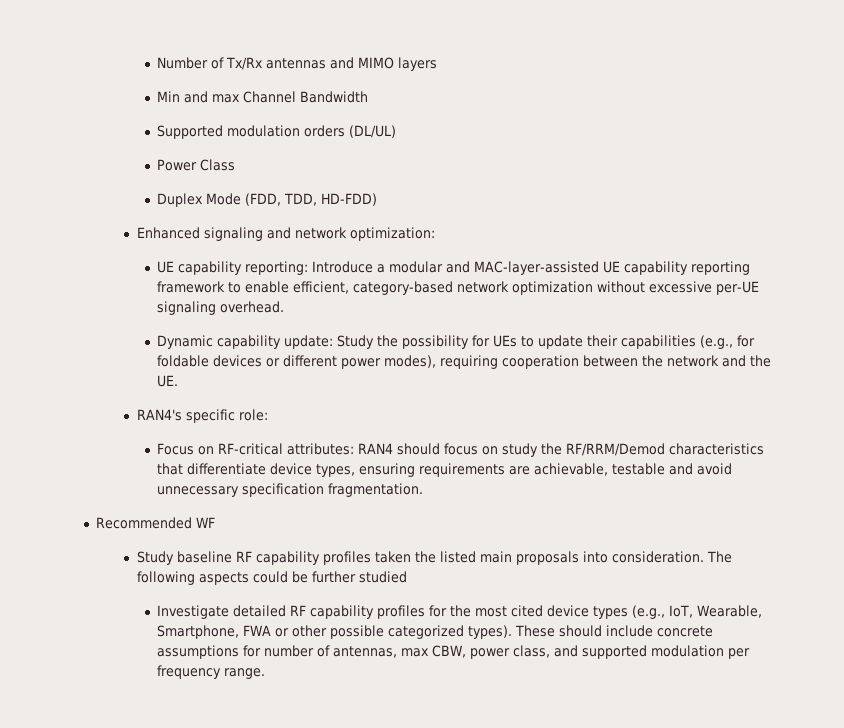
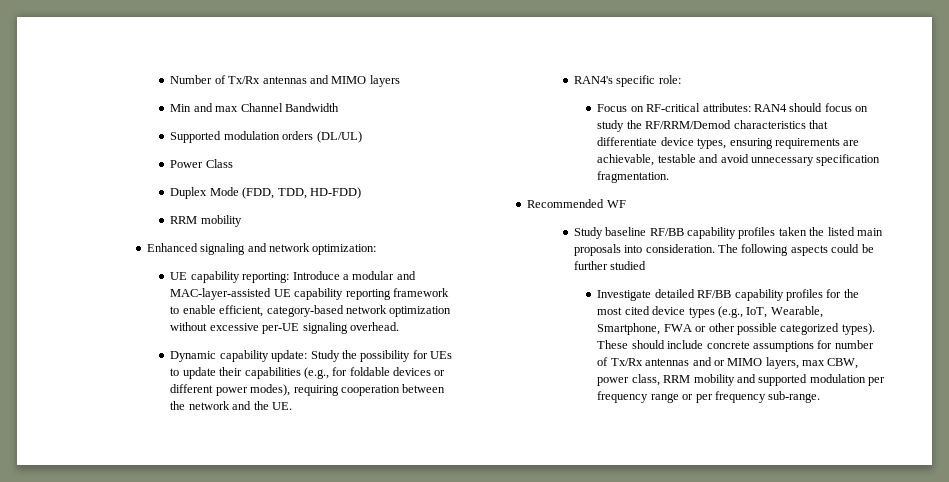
(377, 199) none -> [170,215,242,227] // RRM mobility
[235,551,252,562] RF -> [649,228,684,236] RF/BB
[289,605,306,616] RF -> [697,290,732,298] RF/BB
[332,646,397,658] antennas, -> [610,357,799,369] Tx/Rx antennas and or MIMO layers,
(550, 651) none -> [663,374,735,386] RRM mobility
[223,668,265,679] range. -> [650,391,821,403] range or per frequency sub-range.

